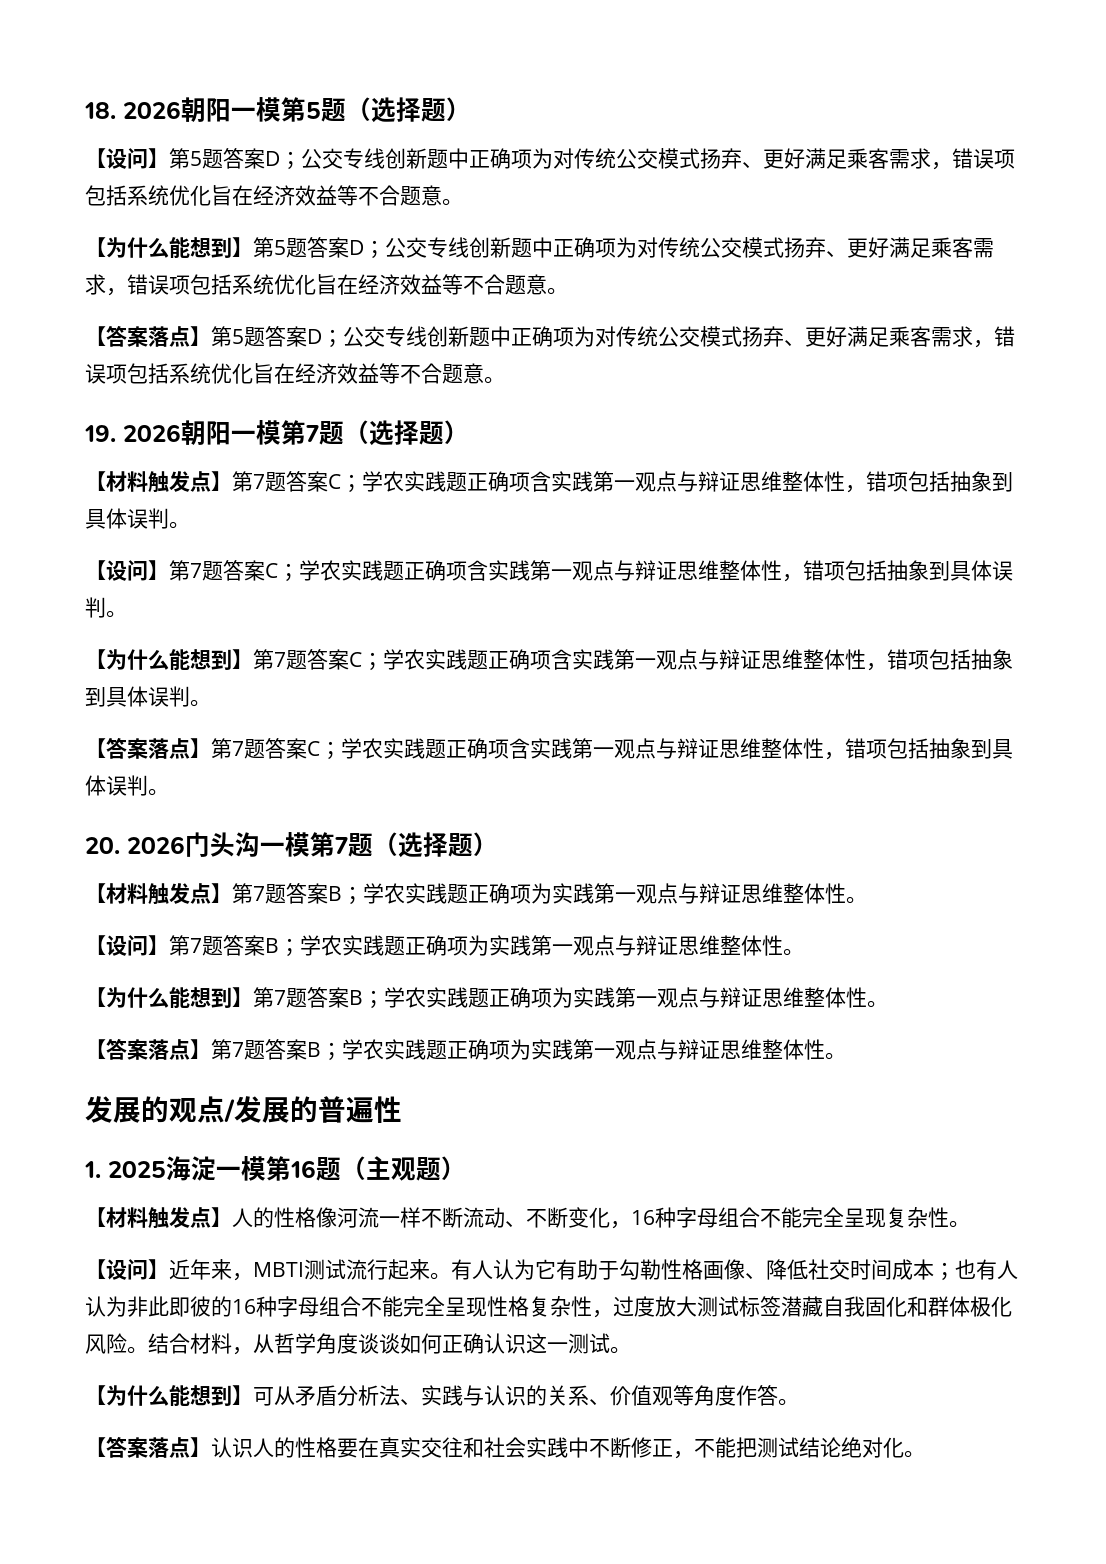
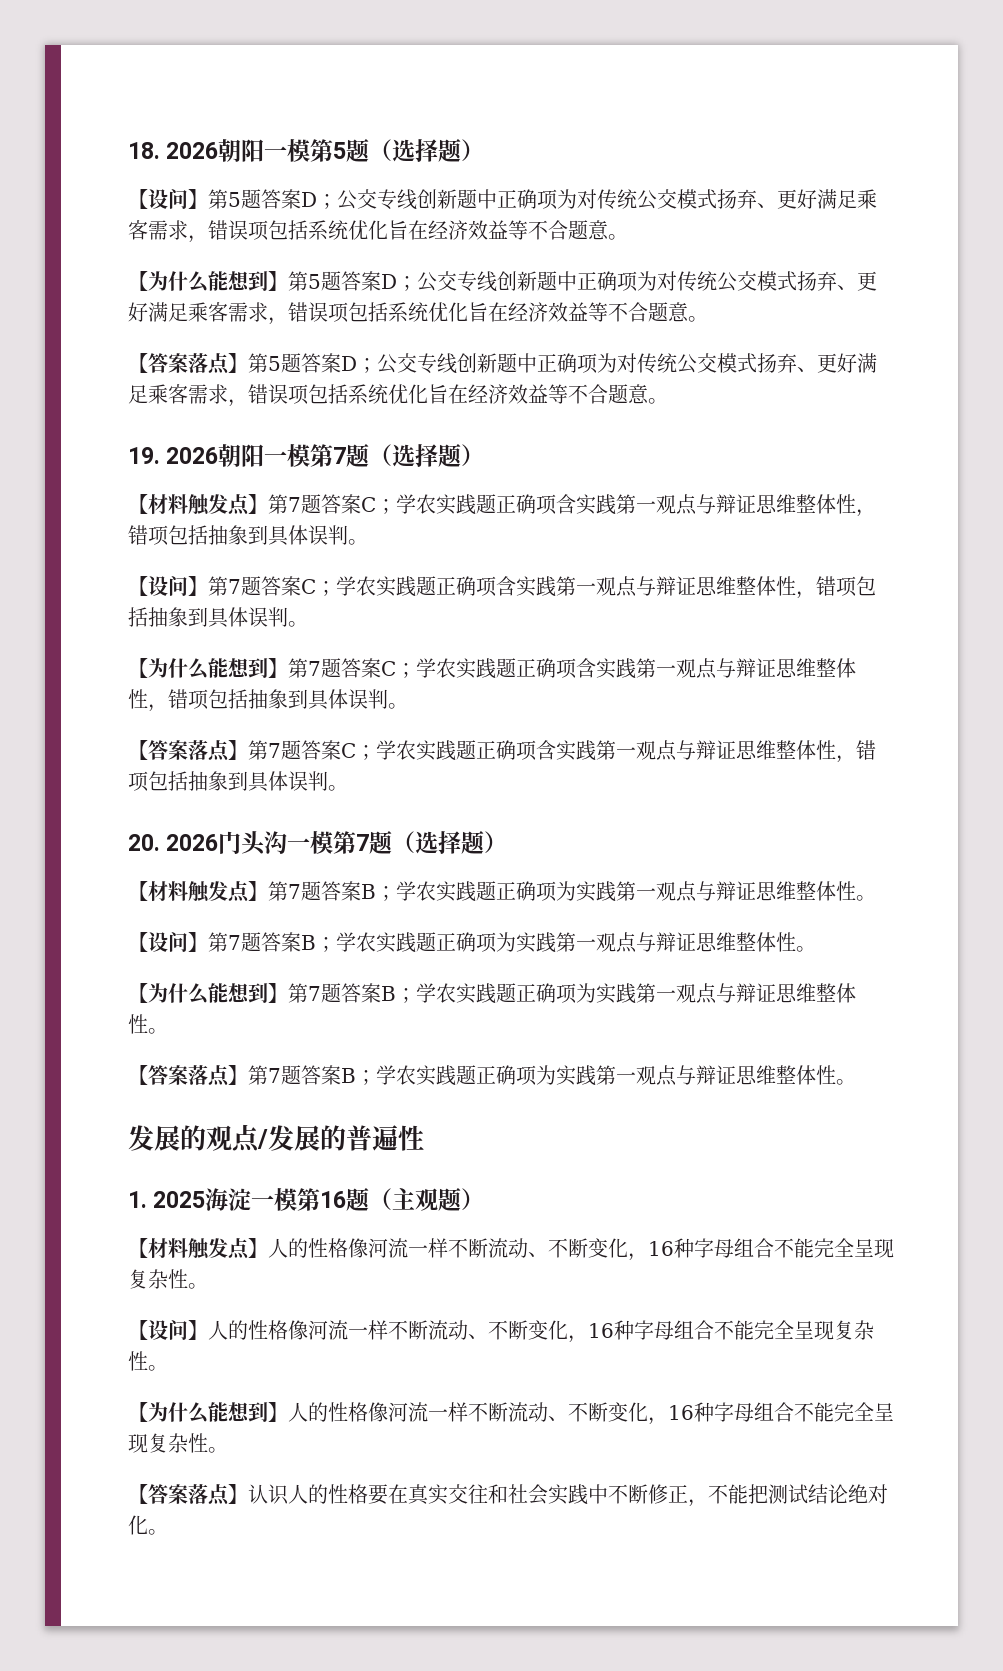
[169,1259,1018,1281] [85,1296,1012,1318] [85,1333,631,1355] [85,1385,778,1406] 近年来，MBTI测试流行起来。有人认为它有助于勾勒性格画像、降低社交时间成本；也有人认为非此即彼的16种字母组合不能完全呈现性格复杂性，过度放大测试标签潜藏自我固化和群体极化风险。结合材料，从哲学角度谈谈如何正确认识这一测试。 // 【为什么能想到】可从矛盾分析法、实践与认识的关系、价值观等角度作答 -> [208,1320,874,1343] [128,1351,168,1371] [128,1402,894,1425] [128,1433,208,1453] 人的性格像河流一样不断流动、不断变化，16种字母组合不能完全呈现复杂性。 // 【为什么能想到】人的性格像河流一样不断流动、不断变化，16种字母组合不能完全呈现复杂性

